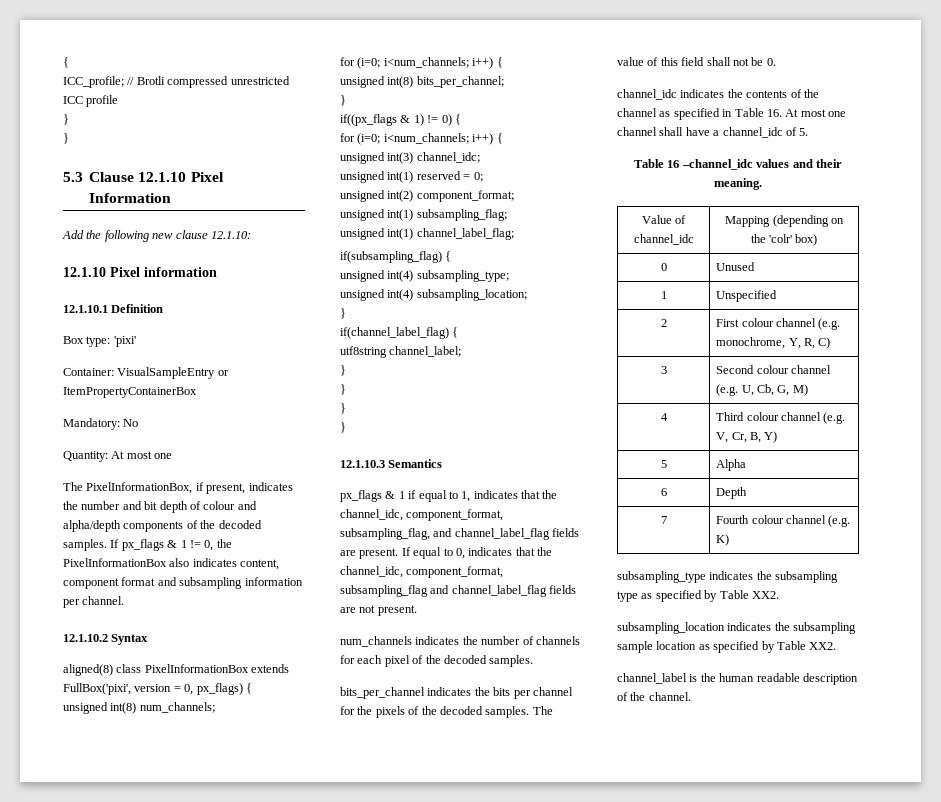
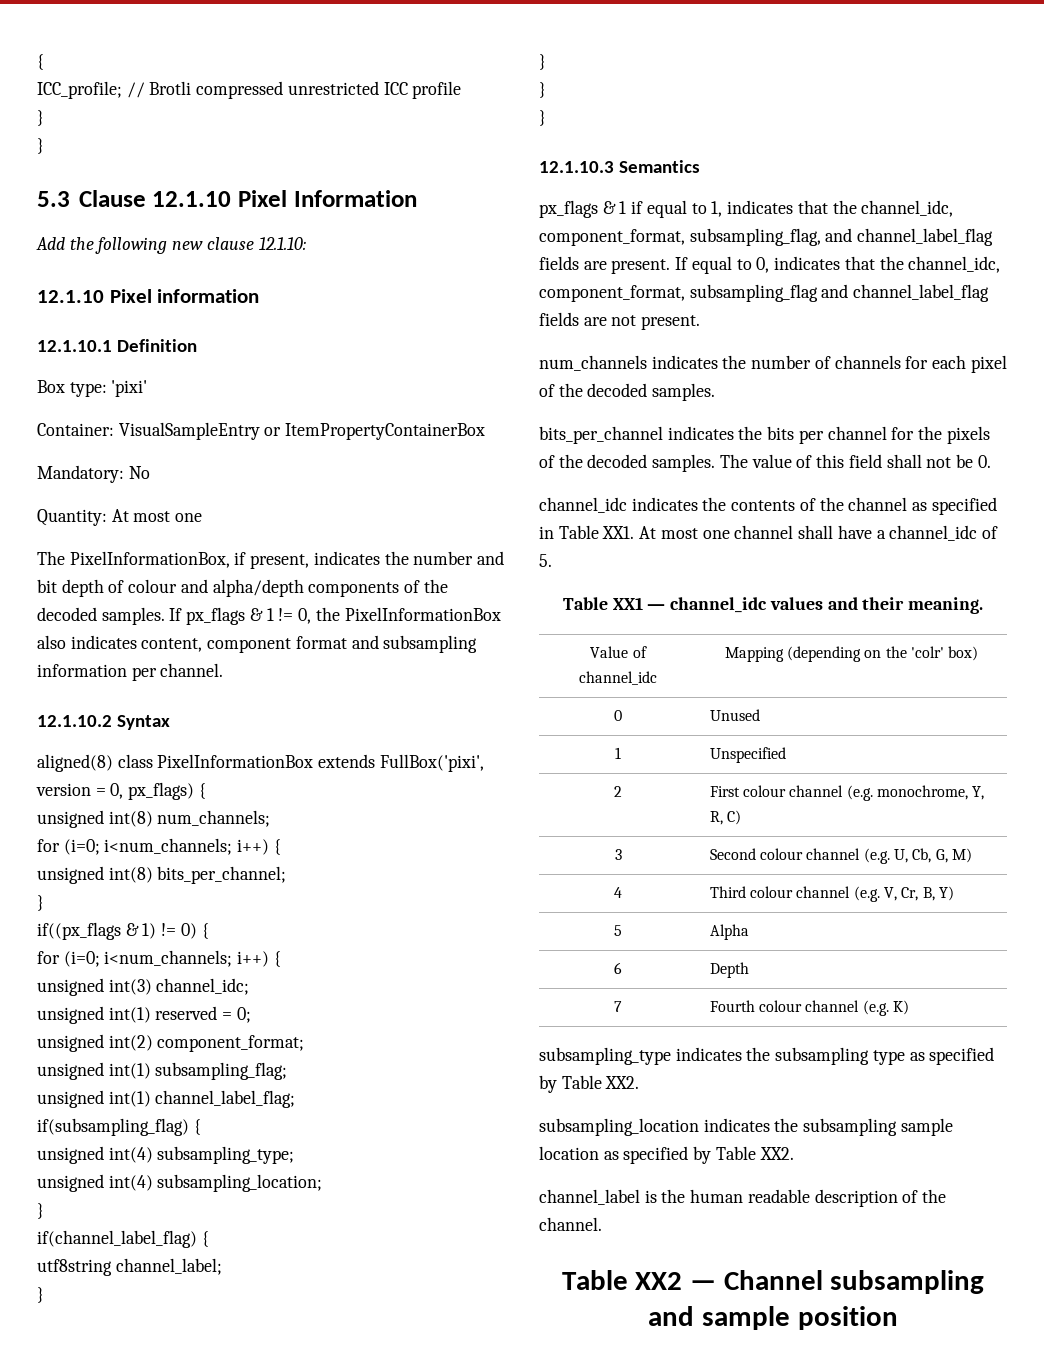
[766,109,782,117] 16. -> [602,526,635,539] XX1.
[667,159,753,170] 16 –channel_idc -> [612,597,768,613] XX1 — channel_idc
(691, 696) none -> [561,1270,985,1294] [648,1306,898,1330] // Table XX2 — Channel subsampling and sample position

